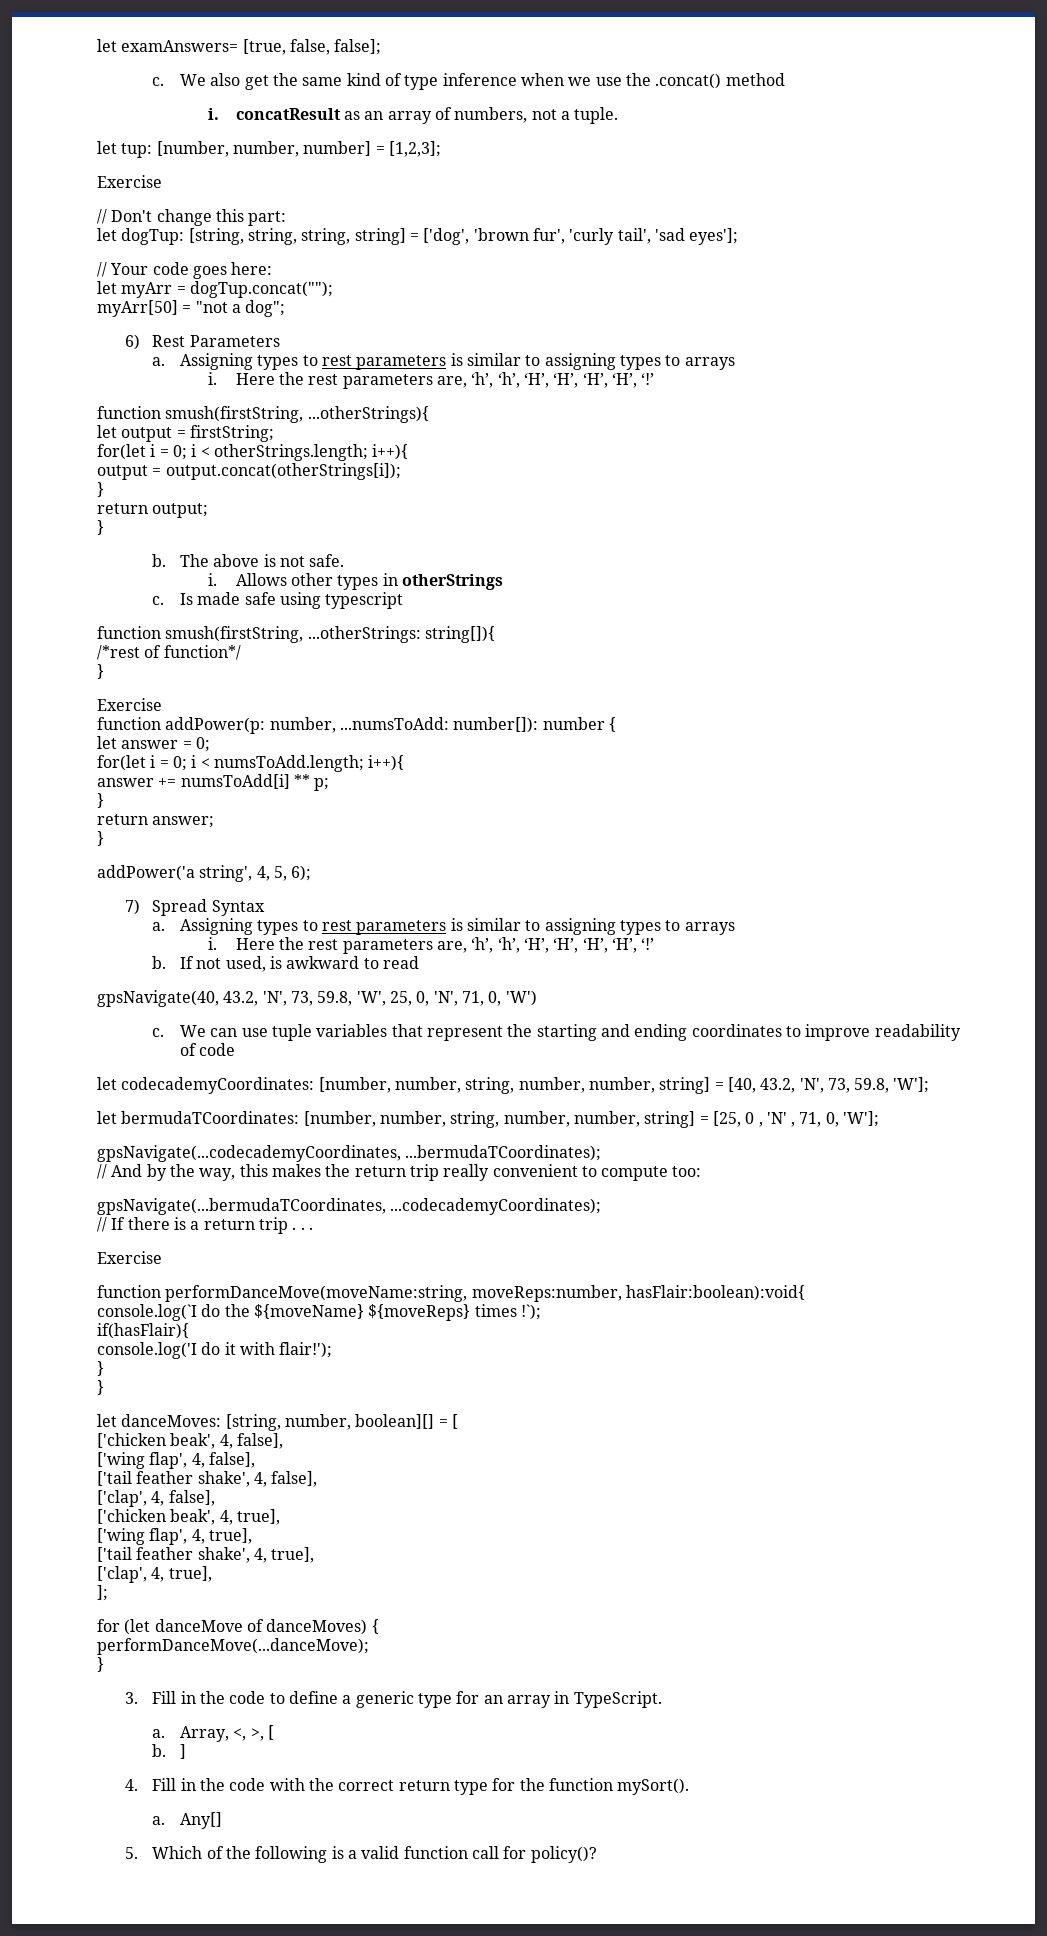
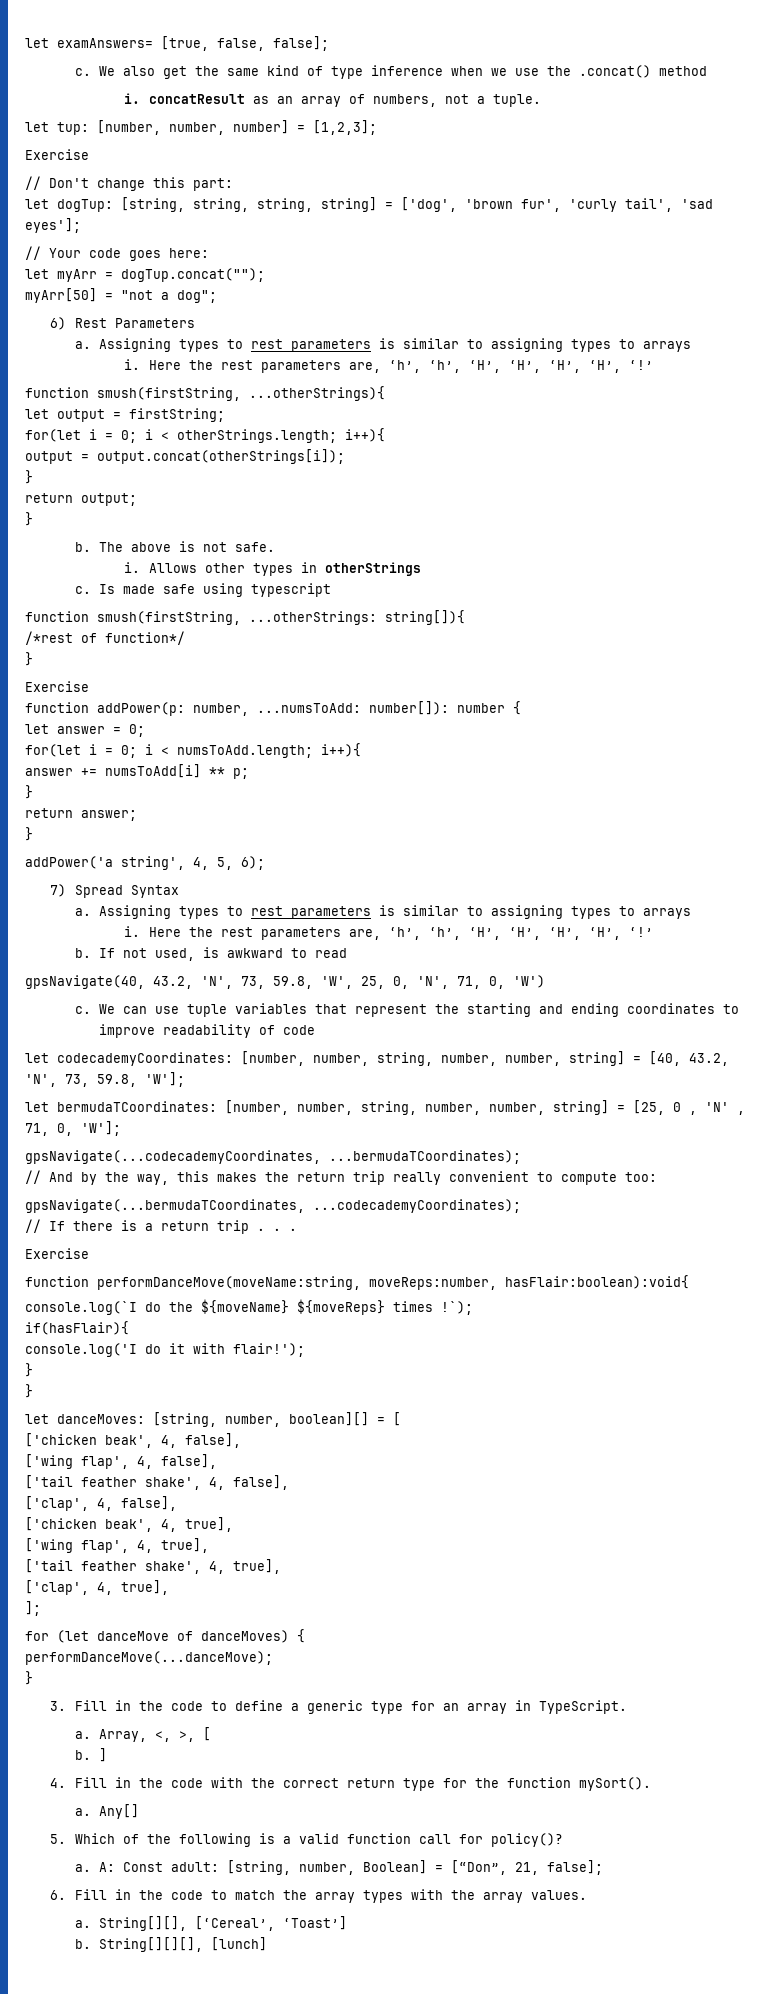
(597, 1854) none -> [74,1860,604,1875] [49,1889,587,1903] [74,1916,348,1931] [74,1937,268,1952] // a. A: Const adult: [string, number, Boolean] = [“Don”, 21, false]; // 6. Fill in the code to match the array types with the array values. // a. String[][], [‘Cereal’, ‘Toast’] // b. String[][][], [lunch]

